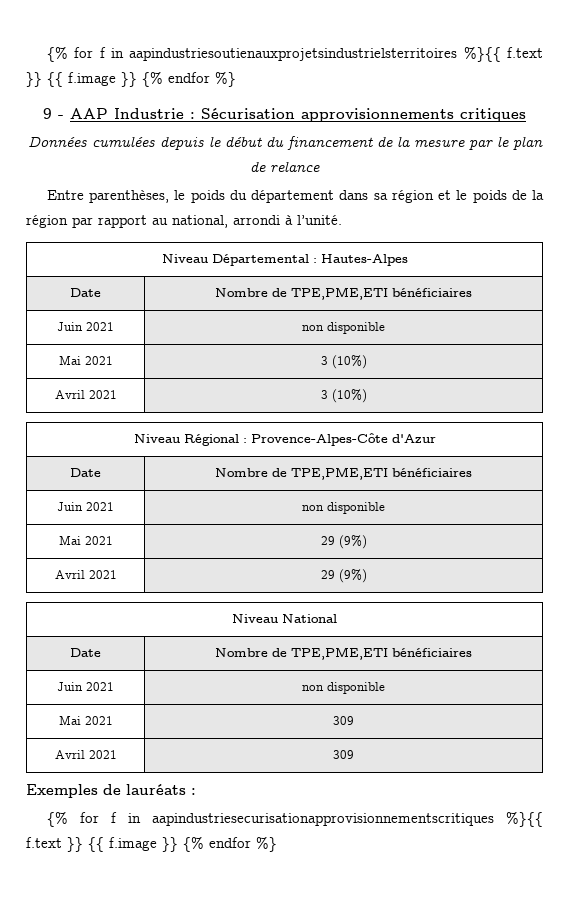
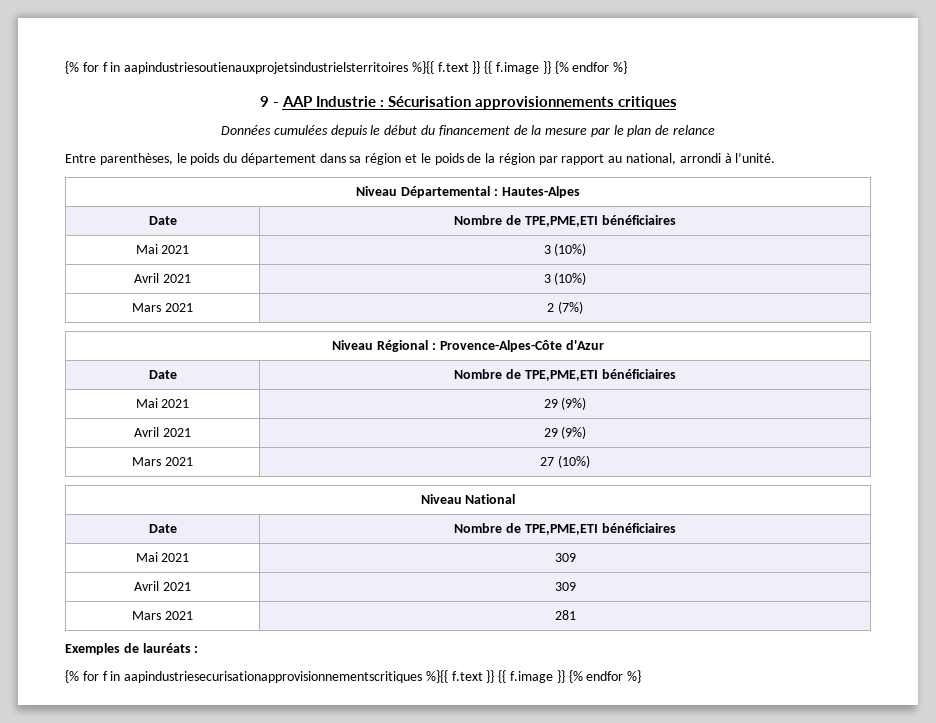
[57,322,114,331] [302,322,386,334] // Juin 2021 | non disponible -> (676, 220) none
(367, 396) none -> [132,303,193,312] [547,301,583,314] // Mars 2021 | 2 (7%)
[57,502,114,511] [302,502,386,514] // Juin 2021 | non disponible -> (676, 374) none
(367, 576) none -> [132,457,193,466] [540,455,590,468] // Mars 2021 | 27 (10%)
[57,682,114,691] [302,682,386,694] // Juin 2021 | non disponible -> (676, 528) none
(355, 754) none -> [132,611,193,620] [554,610,576,620] // Mars 2021 | 281

